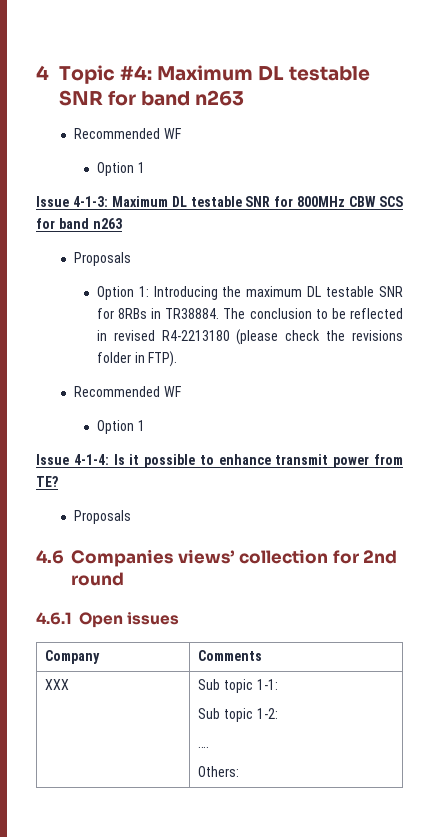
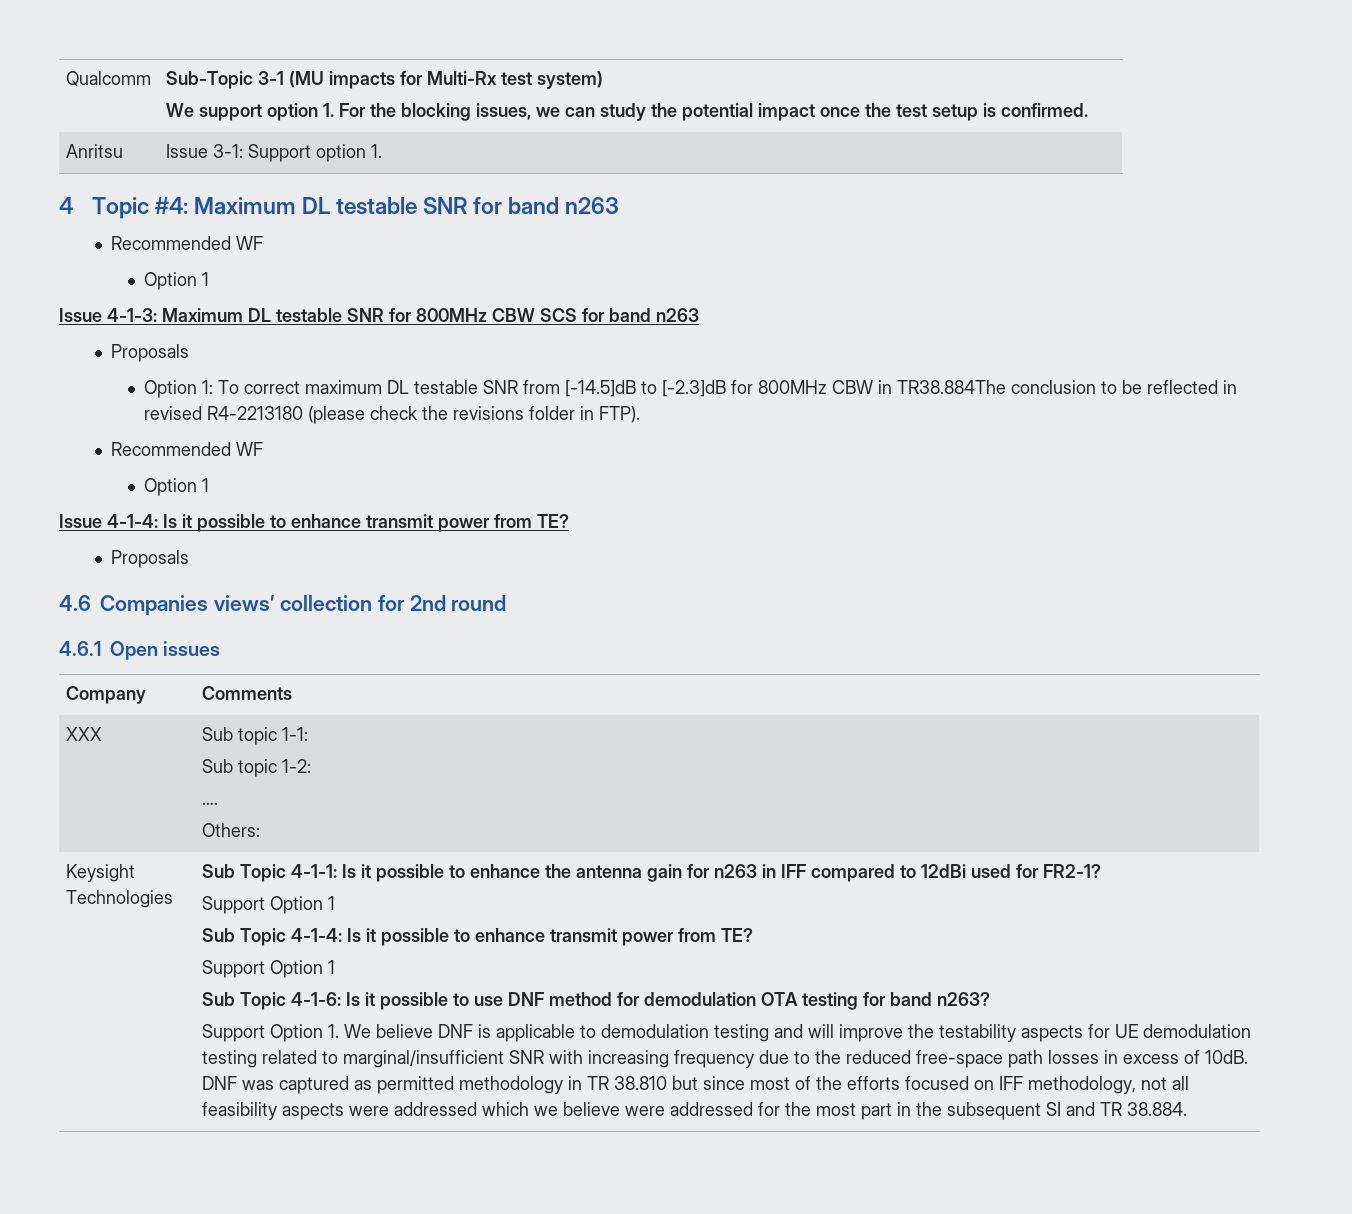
(36, 72) none -> [66,71,152,87] [166,71,604,89] [166,103,1089,121] [66,144,124,158] [166,144,383,162] Qualcomm | Sub-Topic 3-1 (MU impacts for Multi-Rx test system) // We support option 1. For the blocking issues, we can study the potential impact once the test setup is confirmed. // Anritsu | Issue 3-1: Support option 1. //
[153,286,242,300] Introducing the -> [218,380,301,394] To correct
[96,308,246,319] for 8RBs in TR38884. The -> [523,380,1007,397] from [-14.5]dB to [-2.3]dB for 800MHz CBW in TR38.884The
(240, 771) none -> [66,864,136,882] [66,890,174,908] [202,864,1102,882] [202,896,336,914] [202,928,754,946] [202,960,336,978] [202,992,991,1010] [202,1024,1252,1042] [202,1050,1249,1068] [202,1076,1190,1094] [202,1102,1188,1120] // Keysight Technologies | Sub Topic 4-1-1: Is it possible to enhance the antenna gain for n263 in IFF compared to 12dBi used for FR2-1? // Support Option 1 // Sub Topic 4-1-4: Is it possible to enhance transmit power from TE? // Support Option 1 // Sub Topic 4-1-6: Is it possible to use DNF method for demodulation OTA testing for band n263? // Support Option 1. We believe DNF is applicable to demodulation testing and will improve the testability aspects for UE demodulation testing related to marginal/insufficient SNR with increasing frequency due to the reduced free-space path losses in excess of 10dB. DNF was captured as permitted methodology in TR 38.810 but since most of the efforts focused on IFF methodology, not all feasibility aspects were addressed which we believe were addressed for the most part in the subsequent SI and TR 38.884.

